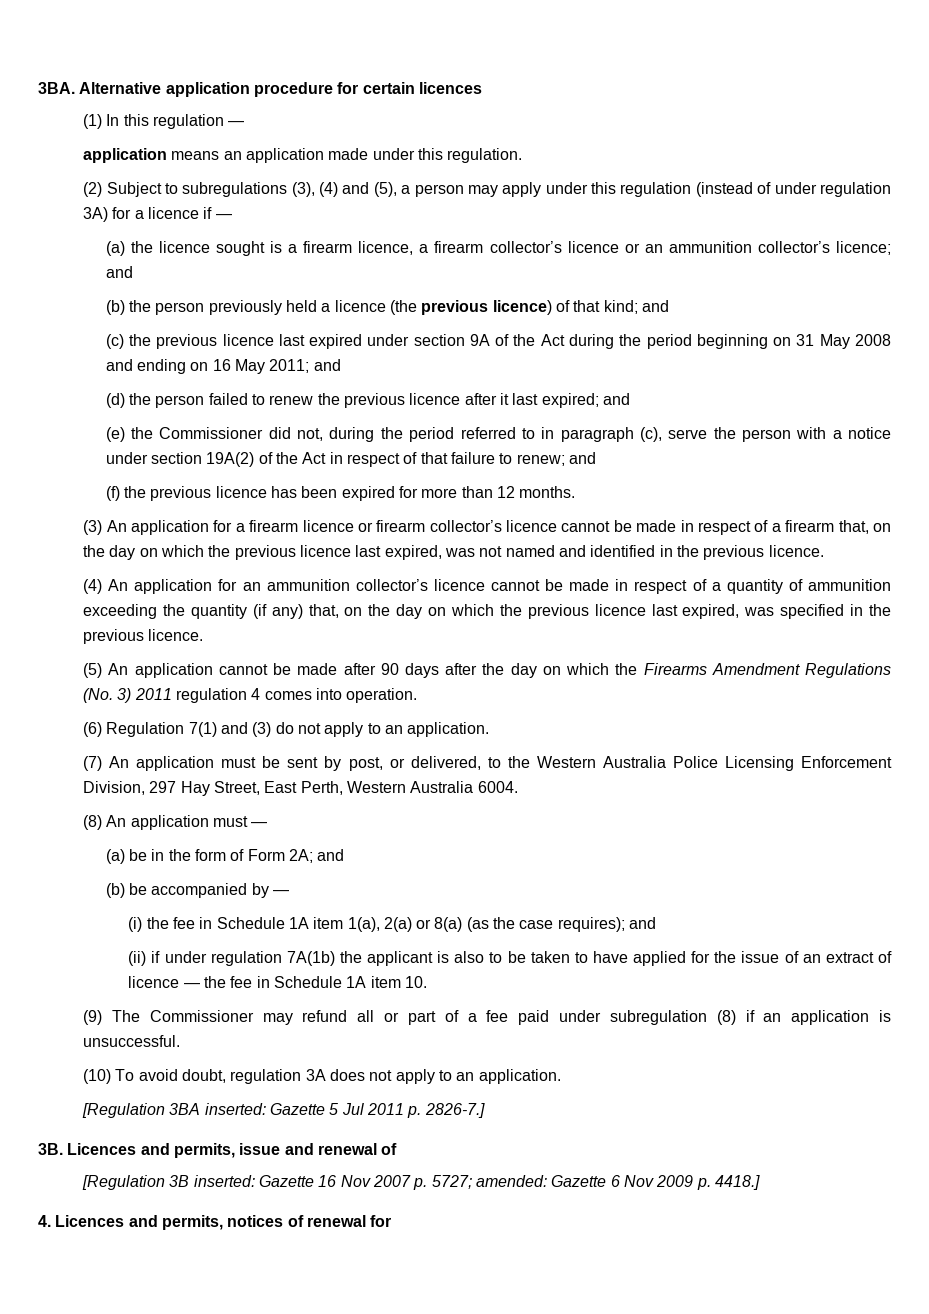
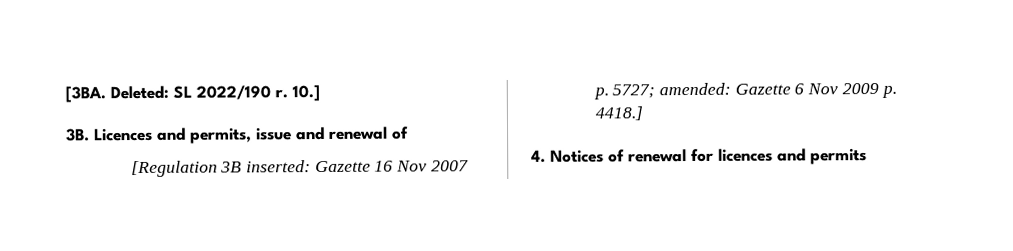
[38,82,482,97] [83,114,245,129] [83,148,523,163] [83,182,891,197] [83,207,232,222] [105,241,891,256] [105,266,133,278] [105,300,669,315] [105,334,892,349] [105,359,341,374] [105,393,630,408] [105,427,891,442] [105,452,596,467] [105,486,576,501] [83,520,891,535] [83,545,824,560] [83,579,891,594] [83,604,892,619] [83,629,204,644] [83,663,891,678] [83,688,418,703] [83,722,490,737] [83,756,892,771] [83,781,518,796] [83,815,268,830] [105,849,345,864] [105,883,289,898] [128,917,657,932] [128,951,893,966] [128,976,427,988] [83,1010,891,1025] [83,1035,181,1047] [83,1069,561,1084] [82,1103,485,1118] 3BA. Alternative application procedure for certain licences // (1) In this regulation — // application means an application made under this regulation. // (2) Subject to subregulations (3), (4) and (5), a person may apply under this regulation (instead of under regulation 3A) for a licence if — // (a) the licence sought is a firearm licence, a firearm collector’s licence or an ammunition collector’s licence; and // (b) the person previously held a licence (the previous licence) of that kind; and // (c) the previous licence last expired under section 9A of the Act during the period beginning on 31 May 2008 and ending on 16 May 2011; and // (d) the person failed to renew the previous licence after it last expired; and // (e) the Commissioner did not, during the period referred to in paragraph (c), serve the person with a notice under section 19A(2) of the Act in respect of that failure to renew; and // (f) the previous licence has been expired for more than 12 months. // (3) An application for a firearm licence or firearm collector’s licence cannot be made in respect of a firearm that, on the day on which the previous licence last expired, was not named and identified in the previous licence. // (4) An application for an ammunition collector’s licence cannot be made in respect of a quantity of ammunition exceeding the quantity (if any) that, on the day on which the previous licence last expired, was specified in the previous licence. // (5) An application cannot be made after 90 days after the day on which the Firearms Amendment Regulations (No. 3) 2011 regulation 4 comes into operation. // (6) Regulation 7(1) and (3) do not apply to an application. // (7) An application must be sent by post, or delivered, to the Western Australia Police Licensing Enforcement Division, 297 Hay Street, East Perth, Western Australia 6004. // (8) An application must — // (a) be in the form of Form 2A; and // (b) be accompanied by — // (i) the fee in Schedule 1A item 1(a), 2(a) or 8(a) (as the case requires); and // (ii) if under regulation 7A(1b) the applicant is also to be taken to have applied for the issue of an extract of licence — the fee in Schedule 1A item 10. // (9) The Commissioner may refund all or part of a fee paid under subregulation (8) if an application is unsuccessful. // (10) To avoid doubt, regulation 3A does not apply to an application. // [Regulation 3BA inserted: Gazette 5 Jul 2011 p. 2826-7.] -> [65,85,320,103] [3BA. Deleted: SL 2022/190 r. 10.]
[55,1215,392,1230] Licences and permits, notices of renewal for -> [550,148,867,165] Notices of renewal for licences and permits

